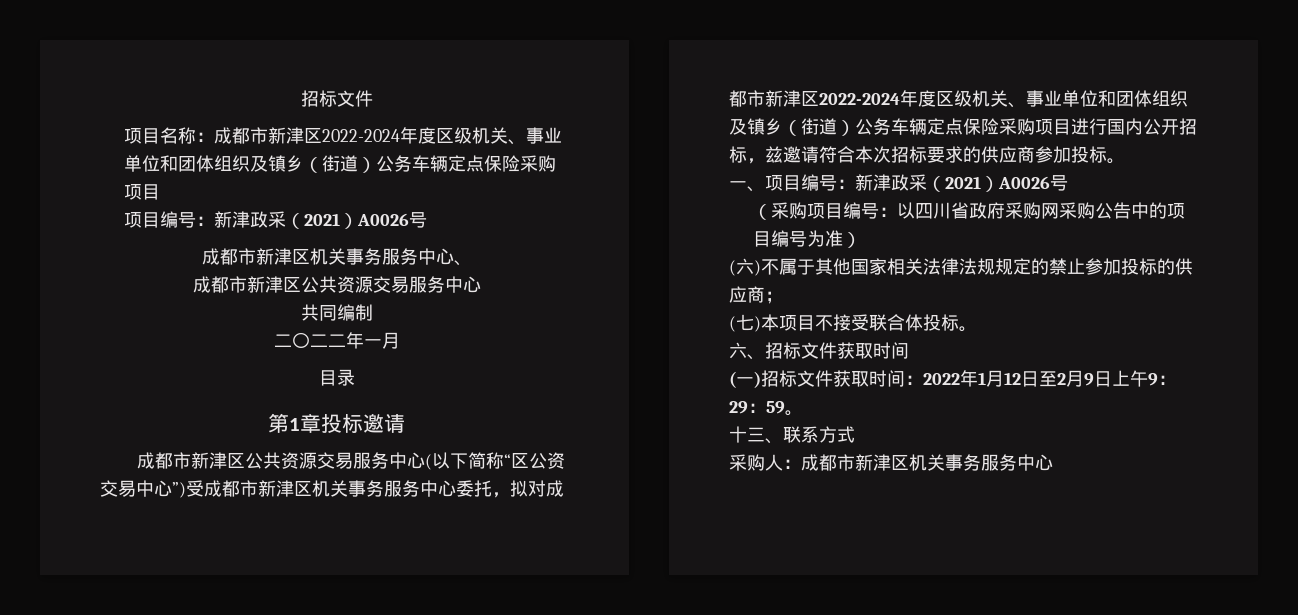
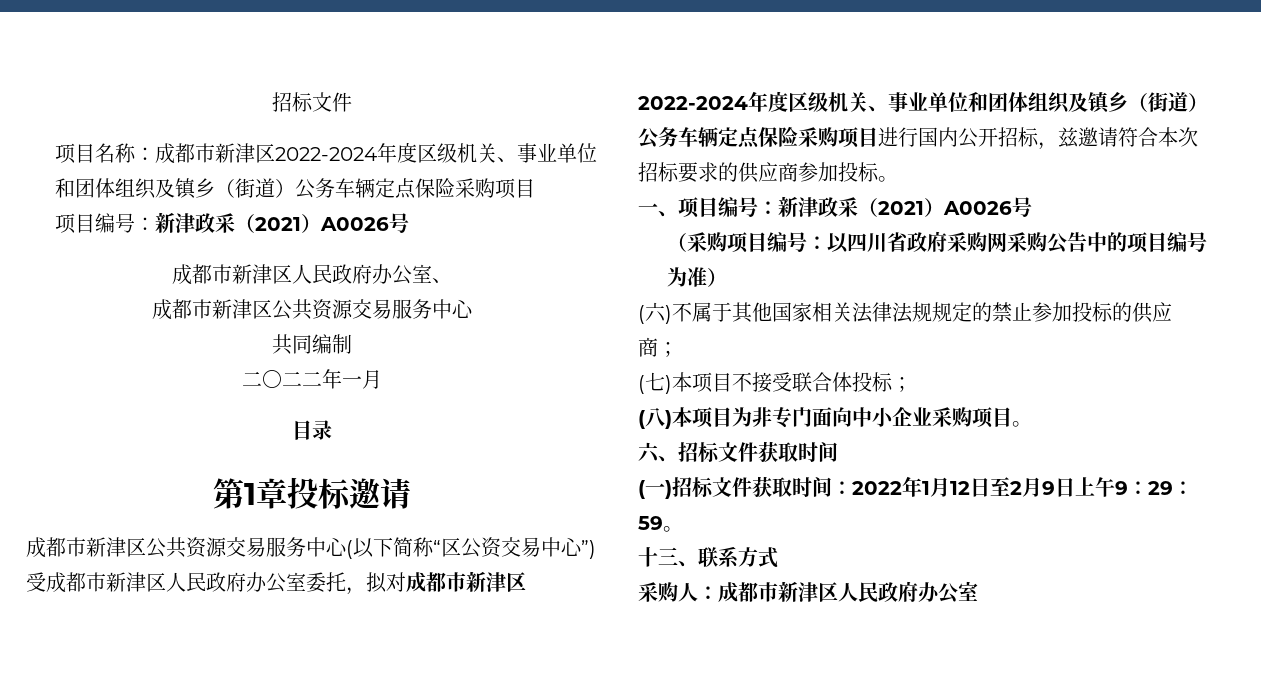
[309,248,454,265] 机关事务服务中心 -> [292,264,432,285] 人民政府办公室
[312,480,456,497] 机关事务服务中心 -> [166,572,306,593] 人民政府办公室
(959, 322) none -> [892,377,912,392] [638,406,1012,429] ； // (八)本项目为非专门面向中小企业采购项目
[909,454,1053,471] 机关事务服务中心 -> [838,581,978,604] 人民政府办公室

